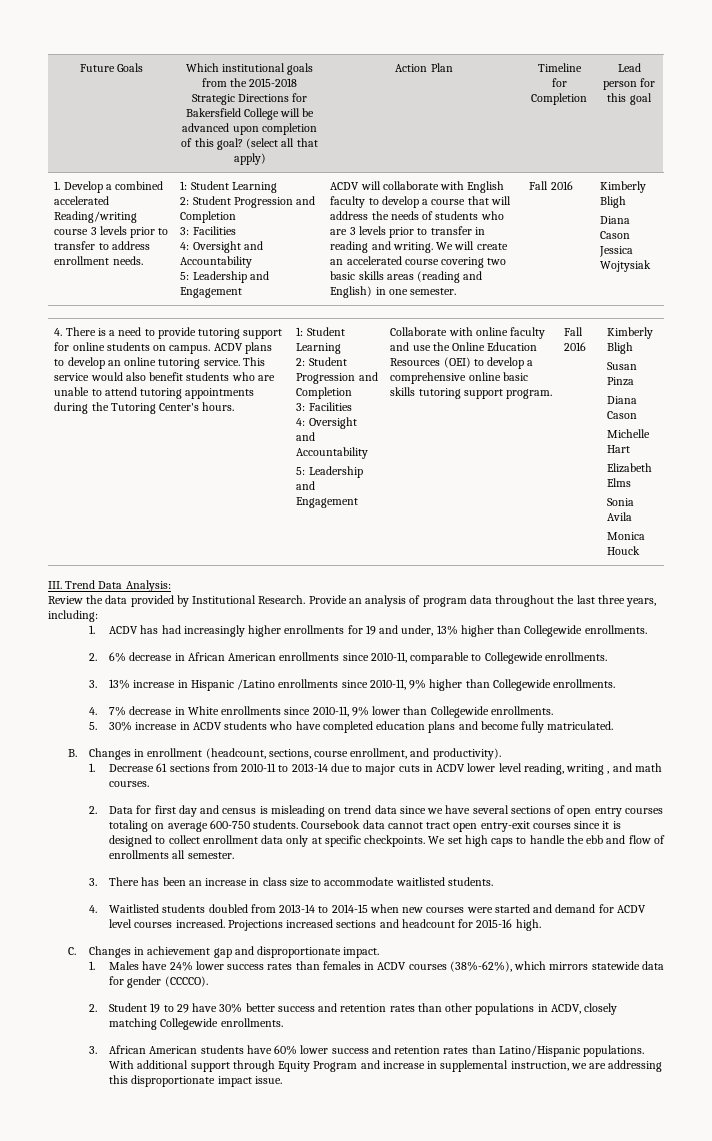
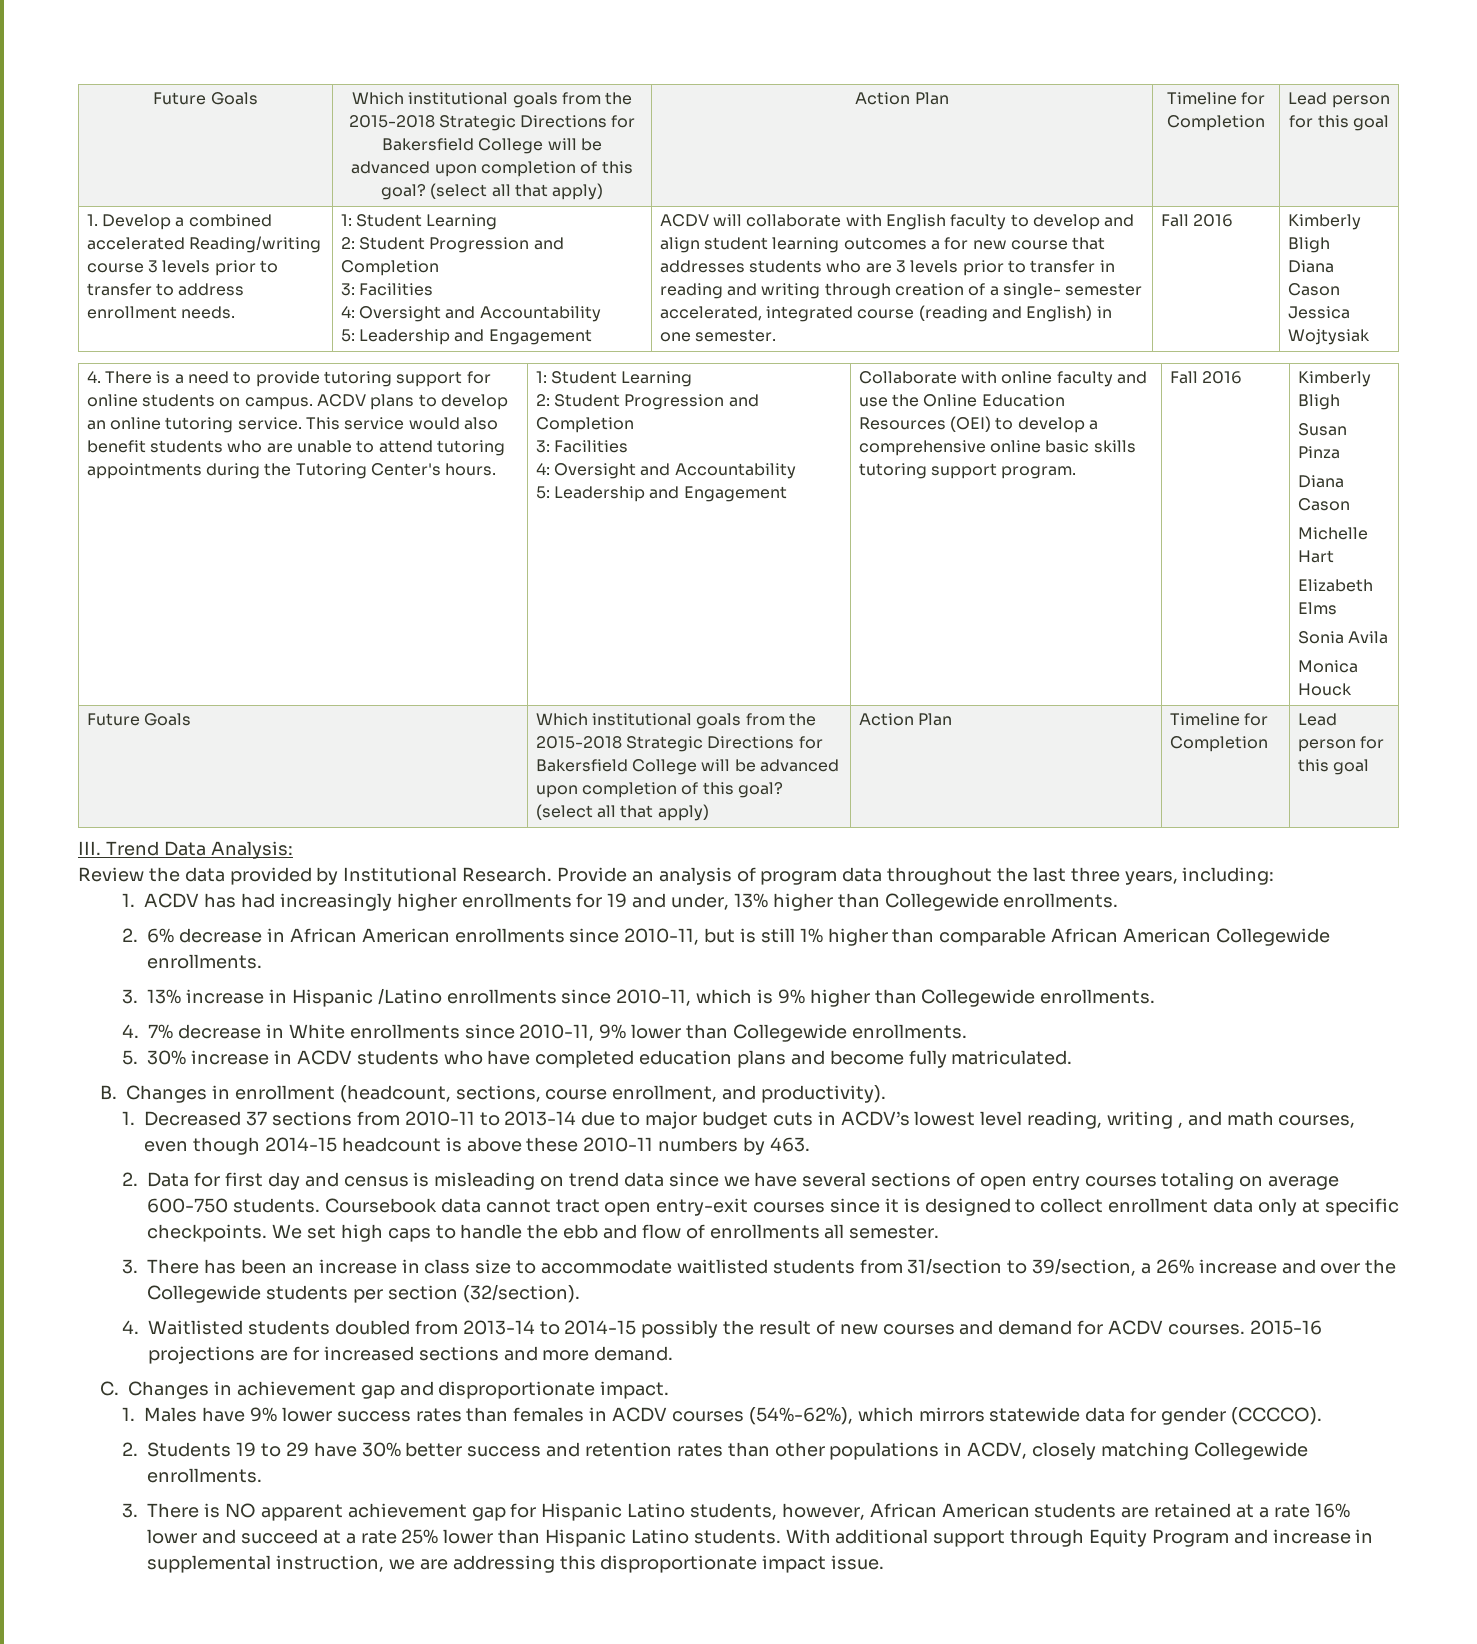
[422,196,511,205] [330,211,434,220] a course that will address the needs of -> [1104,214,1135,227] [659,237,1106,253] [659,260,745,273] and align student learning outcomes a for new course that addresses
[392,241,508,253] [330,256,507,268] [330,271,414,280] writing. We will create an accelerated course covering two basic skills areas -> [761,283,1143,299] [659,306,915,322] writing through creation of a single- semester accelerated, integrated course
(641, 550) none -> [86,713,192,726] [535,713,817,729] [535,736,823,752] [535,759,840,775] [535,782,784,798] [535,804,709,821] [858,713,953,726] [1169,713,1269,726] [1169,736,1268,752] [1297,713,1337,726] [1297,736,1385,752] [1297,759,1370,775] // Future Goals | Which institutional goals from the 2015-2018 Strategic Directions for Bakersfield College will be advanced upon completion of this goal? (select all that apply) | Action Plan | Timeline for Completion | Lead person for this goal
[410,652,482,664] comparable to -> [704,928,1211,946] but is still 1% higher than comparable African American
(406, 684) none -> [696,989,773,1004] which is
[109,763,168,772] Decrease 61 -> [144,1111,268,1126] Decreased 37
(396, 769) none -> [701,1111,768,1129] budget
[436,763,496,772] ACDV lower -> [840,1111,976,1126] ACDV’s lowest
[109,781,150,787] courses. -> [1278,1115,1356,1128] [144,1137,810,1155] courses, even though 2014-15 headcount is above these 2010-11 numbers by 463.
[447,877,493,886] students. -> [772,1258,1397,1276] [147,1284,580,1303] students from 31/section to 39/section, a 26% increase and over the Collegewide students per section (32/section).
[369,904,646,913] [109,919,541,931] when new courses were started and demand for ACDV level courses increased. Projections increased sections and headcount for 2015-16 high. -> [641,1320,1322,1338] [148,1346,674,1364] possibly the result of new courses and demand for ACDV courses. 2015-16 projections are for increased sections and more demand.
[169,961,193,971] 24% -> [250,1407,278,1422] 9%
[449,961,512,972] (38%-62%), -> [748,1407,853,1425] (54%-62%),
[109,1003,148,1012] Student -> [147,1442,232,1457] Students
[109,1045,645,1057] African American students have 60% lower success and retention rates than Latino/Hispanic populations. -> [147,1503,1350,1521] [147,1529,781,1547] There is NO apparent achievement gap for Hispanic Latino students, however, African American students are retained at a rate 16% lower and succeed at a rate 25% lower than Hispanic Latino students.

